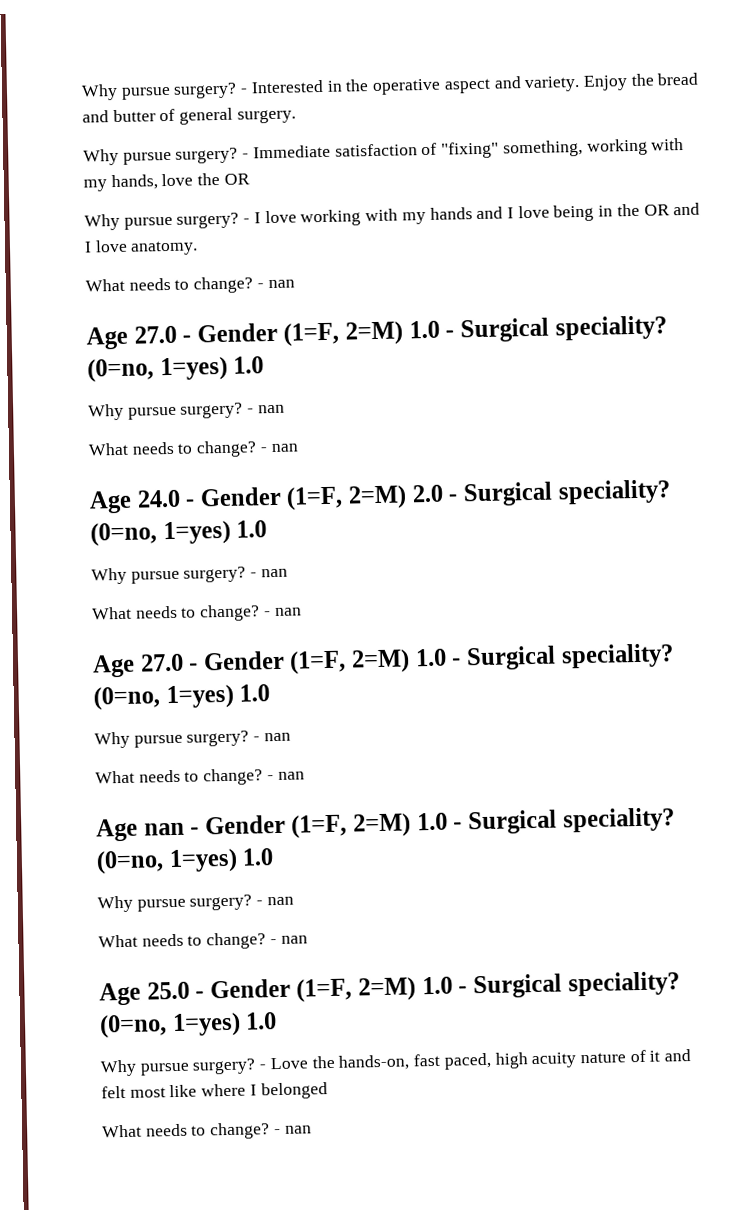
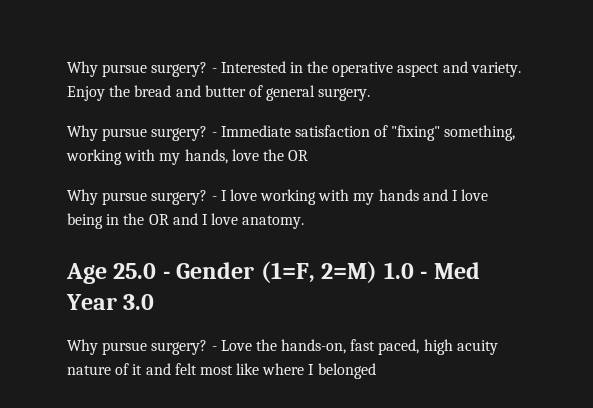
[85,276,295,294] [86,315,667,350] [87,356,265,383] [88,402,285,421] [88,440,299,458] [89,479,671,514] [90,520,268,547] [91,566,288,585] [91,604,302,622] [92,643,674,678] [93,684,271,711] [94,730,291,749] [95,768,305,786] [96,807,675,842] [96,848,275,875] [97,894,294,913] [98,932,308,950] // What needs to change? - nan // Age 27.0 - Gender (1=F, 2=M) 1.0 - Surgical speciality? (0=no, 1=yes) 1.0 // Why pursue surgery? - nan // What needs to change? - nan // Age 24.0 - Gender (1=F, 2=M) 2.0 - Surgical speciality? (0=no, 1=yes) 1.0 // Why pursue surgery? - nan // What needs to change? - nan // Age 27.0 - Gender (1=F, 2=M) 1.0 - Surgical speciality? (0=no, 1=yes) 1.0 // Why pursue surgery? - nan // What needs to change? - nan // Age nan - Gender (1=F, 2=M) 1.0 - Surgical speciality? (0=no, 1=yes) 1.0 // Why pursue surgery? - nan // What needs to change? - nan -> (305, 222) none
[472,971,680,999] [99,1012,278,1039] Surgical speciality? (0=no, 1=yes) 1.0 -> [433,262,480,279] [66,294,155,310] Med Year 3.0
[102,1122,312,1140] // What needs to change? - nan -> (376, 371) none

